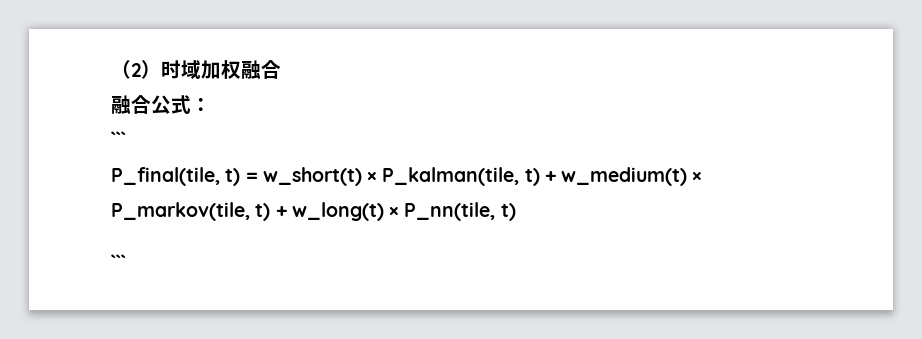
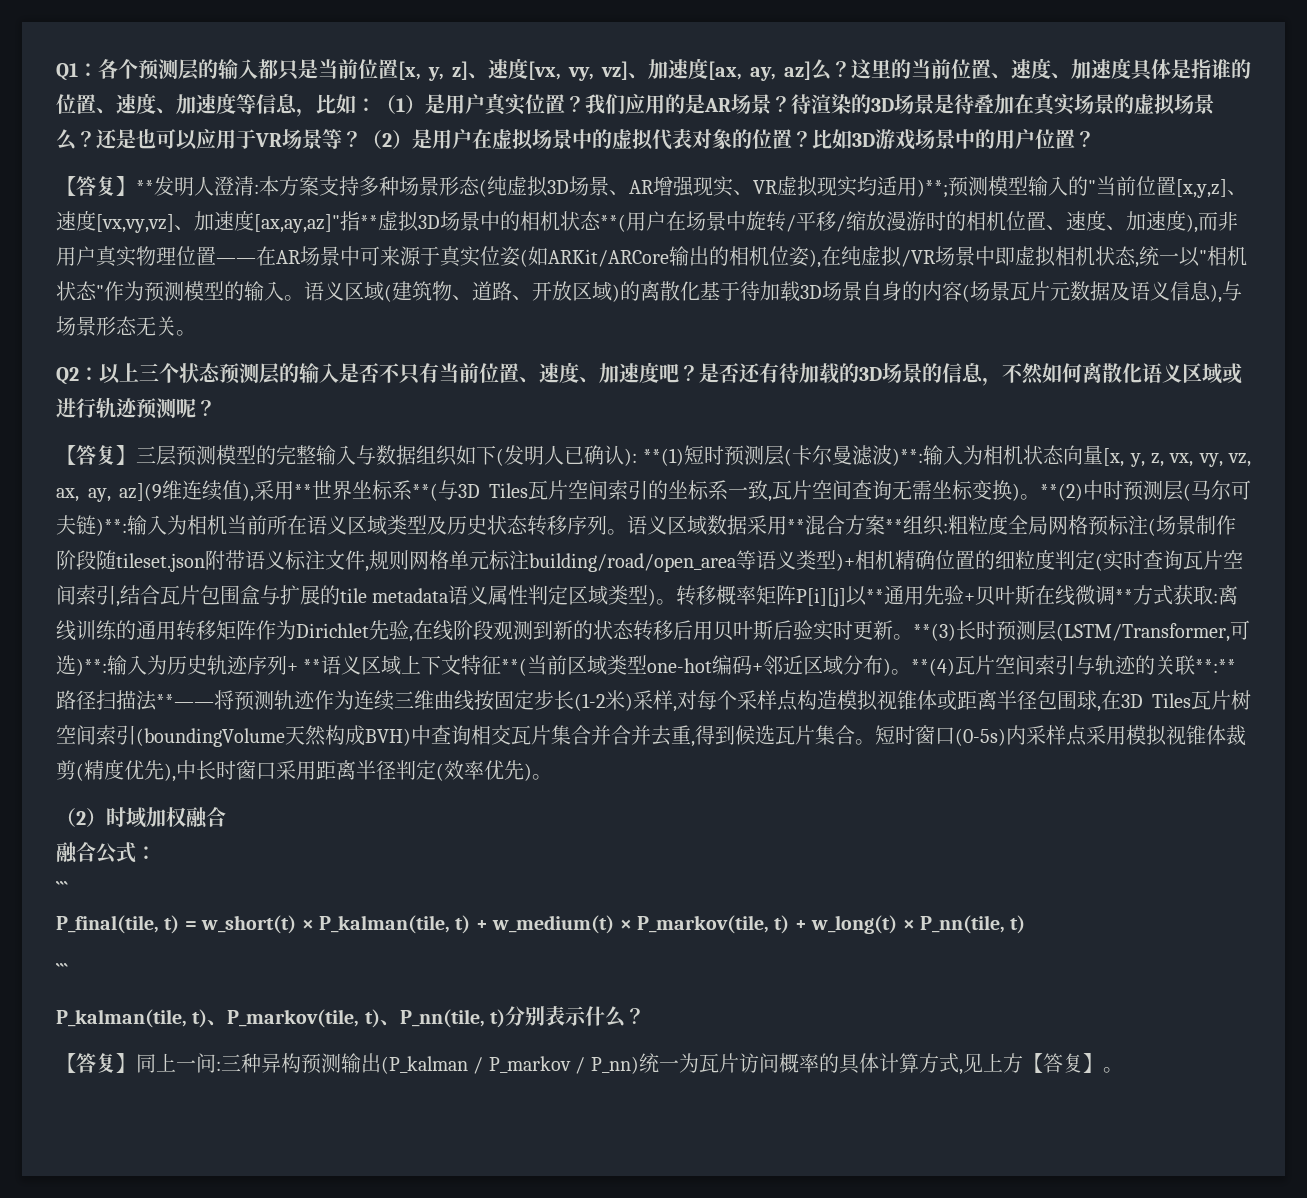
(111, 69) none -> [56,58,1251,81] [56,93,1215,117] [56,129,1095,151] [56,176,1247,198] [56,210,1238,233] [56,246,1247,268] [56,281,1242,303] [56,316,196,336] [56,362,1242,386] [56,397,216,419] [56,445,1251,467] [56,480,1251,502] [56,514,1236,536] [56,549,1243,572] [56,585,1239,607] [56,620,1250,642] [56,655,1237,676] [56,690,1251,712] [56,725,1246,747] [56,759,552,782] Q1：各个预测层的输入都只是当前位置[x, y, z]、速度[vx, vy, vz]、加速度[ax, ay, az]么？这里的当前位置、速度、加速度具体是指谁的位置、速度、加速度等信息，比如：（1）是用户真实位置？我们应用的是AR场景？待渲染的3D场景是待叠加在真实场景的虚拟场景么？还是也可以应用于VR场景等？（2）是用户在虚拟场景中的虚拟代表对象的位置？比如3D游戏场景中的用户位置？ // 【答复】**发明人澄清:本方案支持多种场景形态(纯虚拟3D场景、AR增强现实、VR虚拟现实均适用)**;预测模型输入的"当前位置[x,y,z]、速度[vx,vy,vz]、加速度[ax,ay,az]"指**虚拟3D场景中的相机状态**(用户在场景中旋转/平移/缩放漫游时的相机位置、速度、加速度),而非用户真实物理位置——在AR场景中可来源于真实位姿(如ARKit/ARCore输出的相机位姿),在纯虚拟/VR场景中即虚拟相机状态,统一以"相机状态"作为预测模型的输入。语义区域(建筑物、道路、开放区域)的离散化基于待加载3D场景自身的内容(场景瓦片元数据及语义信息),与场景形态无关。 // Q2：以上三个状态预测层的输入是否不只有当前位置、速度、加速度吧？是否还有待加载的3D场景的信息，不然如何离散化语义区域或进行轨迹预测呢？ // 【答复】三层预测模型的完整输入与数据组织如下(发明人已确认): **(1)短时预测层(卡尔曼滤波)**:输入为相机状态向量[x, y, z, vx, vy, vz, ax, ay, az](9维连续值),采用**世界坐标系**(与3D Tiles瓦片空间索引的坐标系一致,瓦片空间查询无需坐标变换)。**(2)中时预测层(马尔可夫链)**:输入为相机当前所在语义区域类型及历史状态转移序列。语义区域数据采用**混合方案**组织:粗粒度全局网格预标注(场景制作阶段随tileset.json附带语义标注文件,规则网格单元标注building/road/open_area等语义类型)+相机精确位置的细粒度判定(实时查询瓦片空间索引,结合瓦片包围盒与扩展的tile metadata语义属性判定区域类型)。转移概率矩阵P[i][j]以**通用先验+贝叶斯在线微调**方式获取:离线训练的通用转移矩阵作为Dirichlet先验,在线阶段观测到新的状态转移后用贝叶斯后验实时更新。**(3)长时预测层(LSTM/Transformer,可选)**:输入为历史轨迹序列+ **语义区域上下文特征**(当前区域类型one-hot编码+邻近区域分布)。**(4)瓦片空间索引与轨迹的关联**:**路径扫描法**——将预测轨迹作为连续三维曲线按固定步长(1-2米)采样,对每个采样点构造模拟视锥体或距离半径包围球,在3D Tiles瓦片树空间索引(boundingVolume天然构成BVH)中查询相交瓦片集合并合并去重,得到候选瓦片集合。短时窗口(0-5s)内采样点采用模拟视锥体裁剪(精度优先),中长时窗口采用距离半径判定(效率优先)。 //
(126, 262) none -> [56,1006,646,1028] [56,1053,1123,1075] // P_kalman(tile, t)、P_markov(tile, t)、P_nn(tile, t)分别表示什么？ // 【答复】同上一问:三种异构预测输出(P_kalman / P_markov / P_nn)统一为瓦片访问概率的具体计算方式,见上方【答复】。

